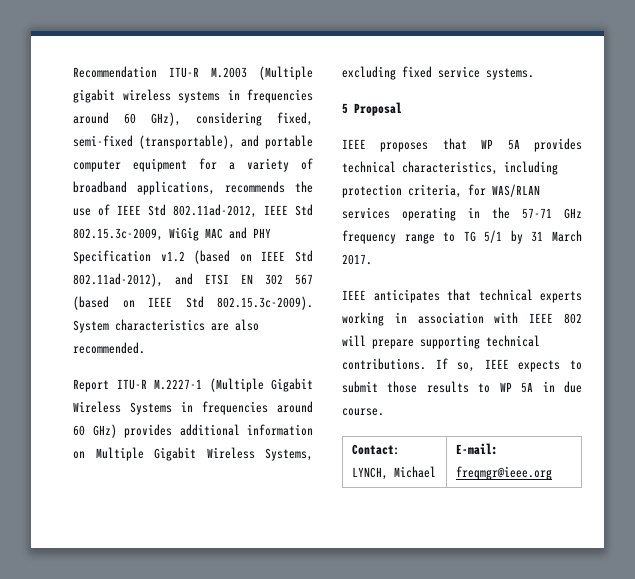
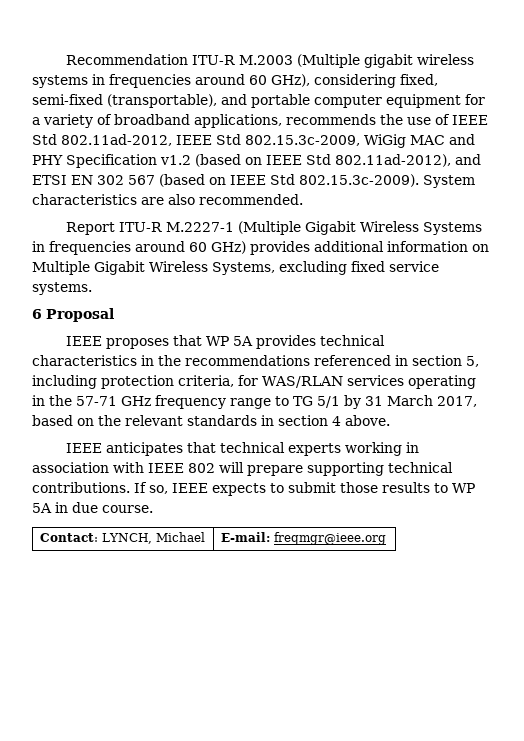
[342,103,348,114] 5 -> [32,309,42,319] 6
[402,161,498,175] characteristics, -> [32,355,479,367] characteristics in the recommendations referenced in section 5,
[342,254,372,265] 2017. -> [437,396,477,407] [32,415,390,426] 2017, based on the relevant standards in section 4 above.

